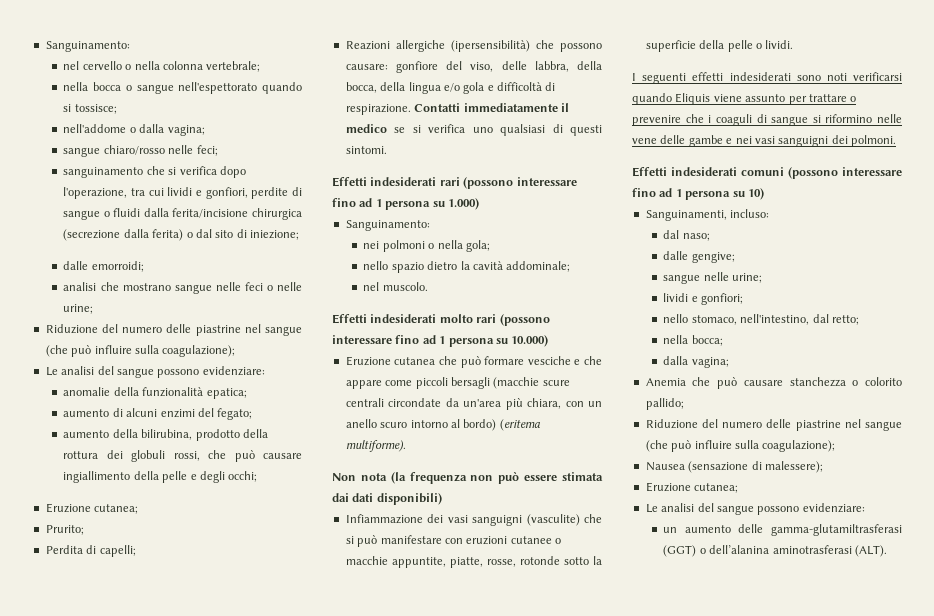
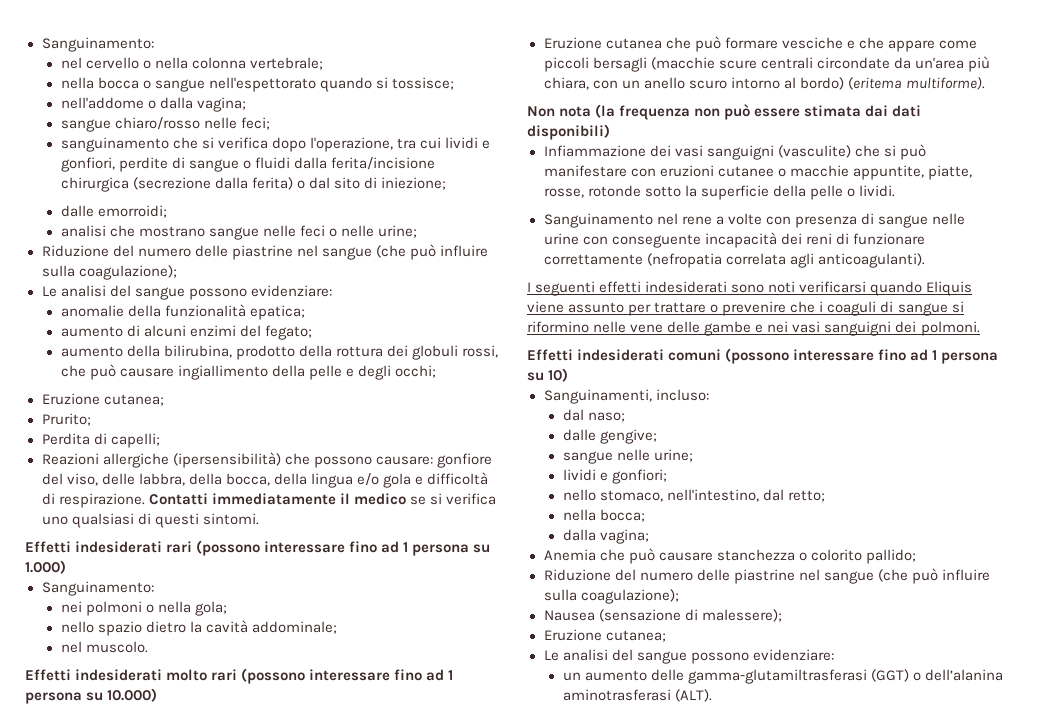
(794, 44) none -> [543,213,965,228] [543,232,925,248] [543,253,925,268] // Sanguinamento nel rene a volte con presenza di sangue nelle urine con conseguente incapacità dei reni di funzionare correttamente (nefropatia correlata agli anticoagulanti).

